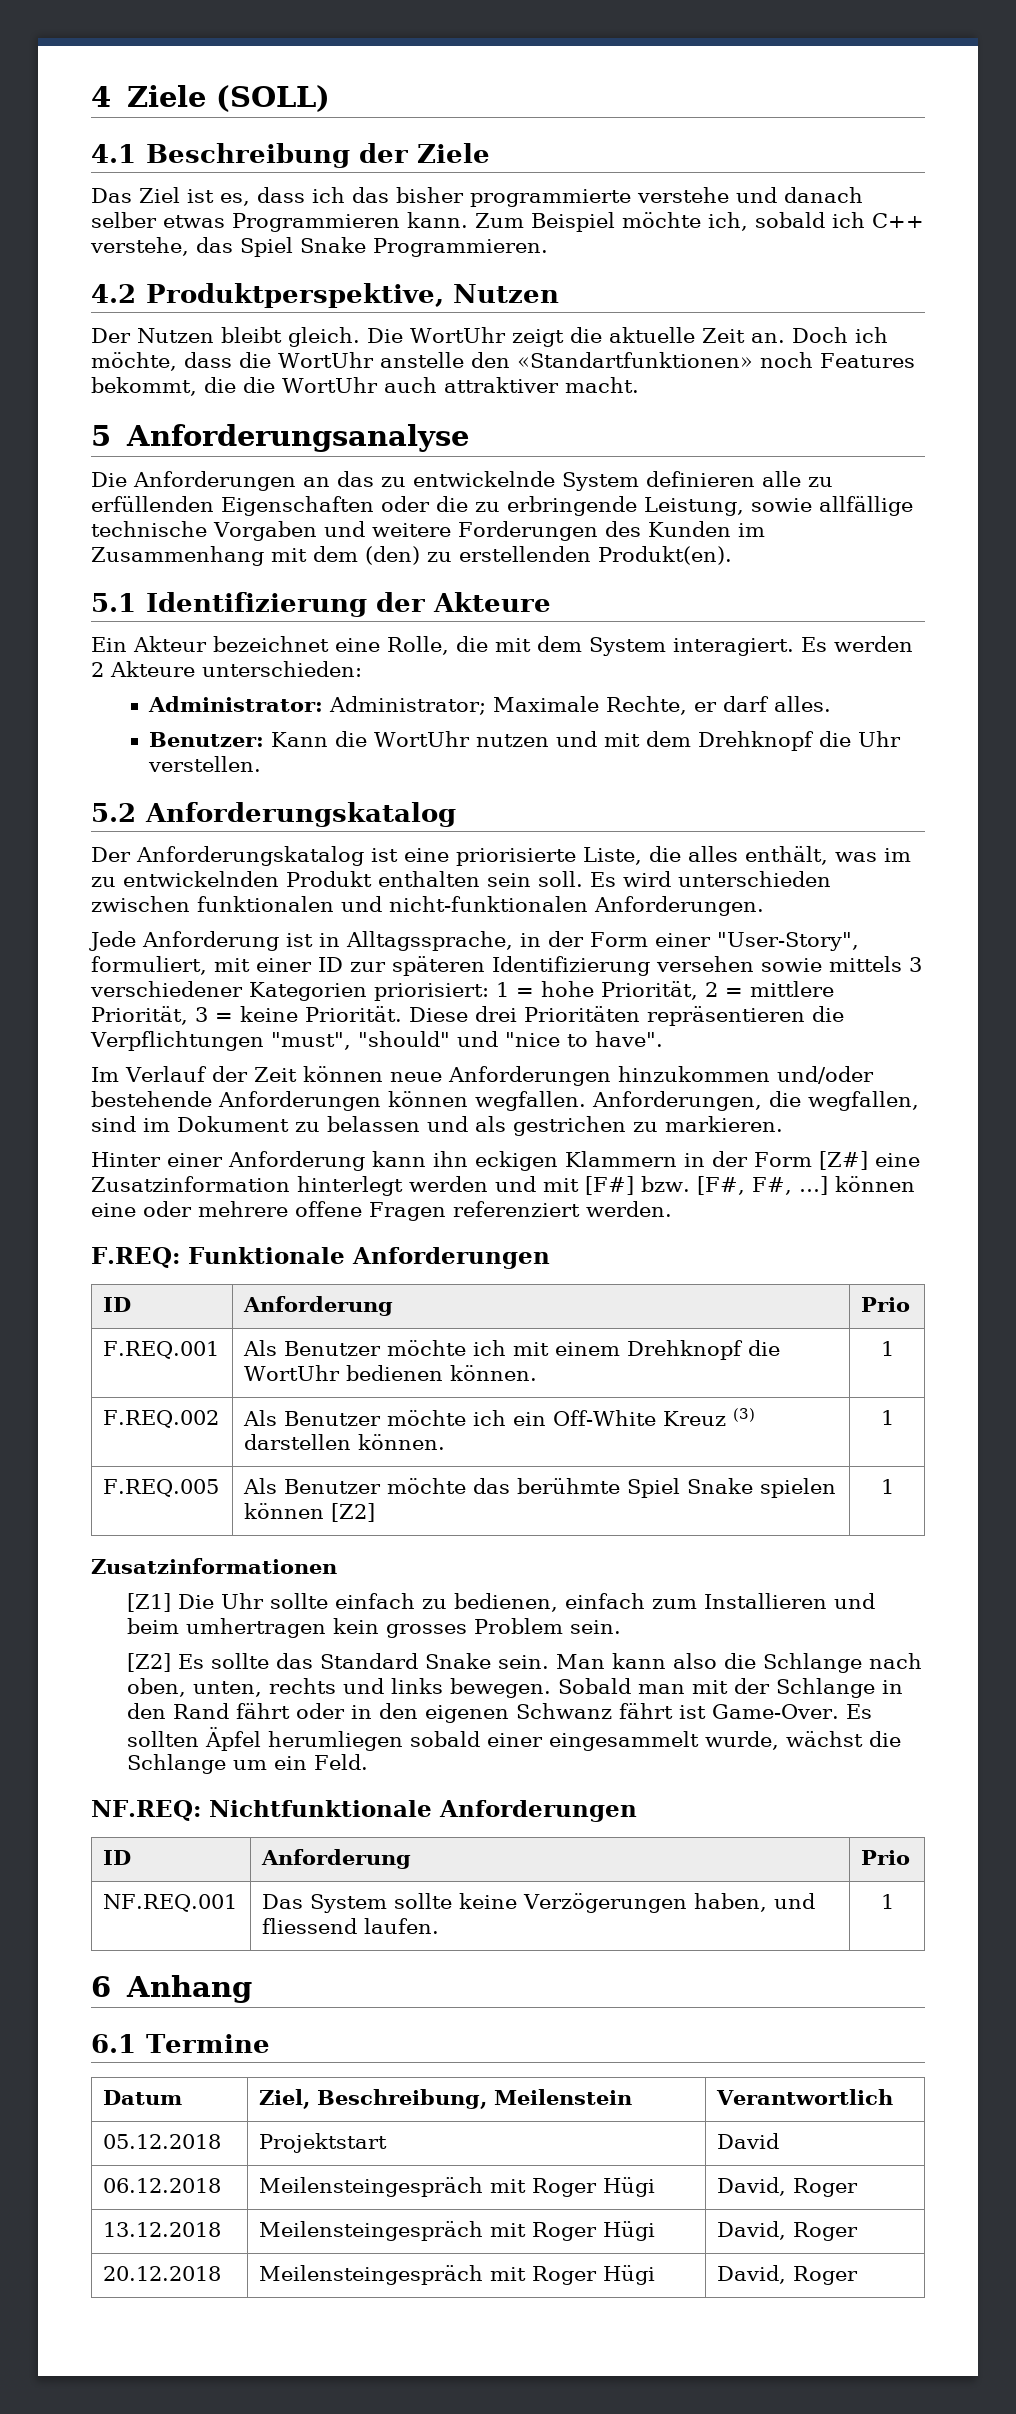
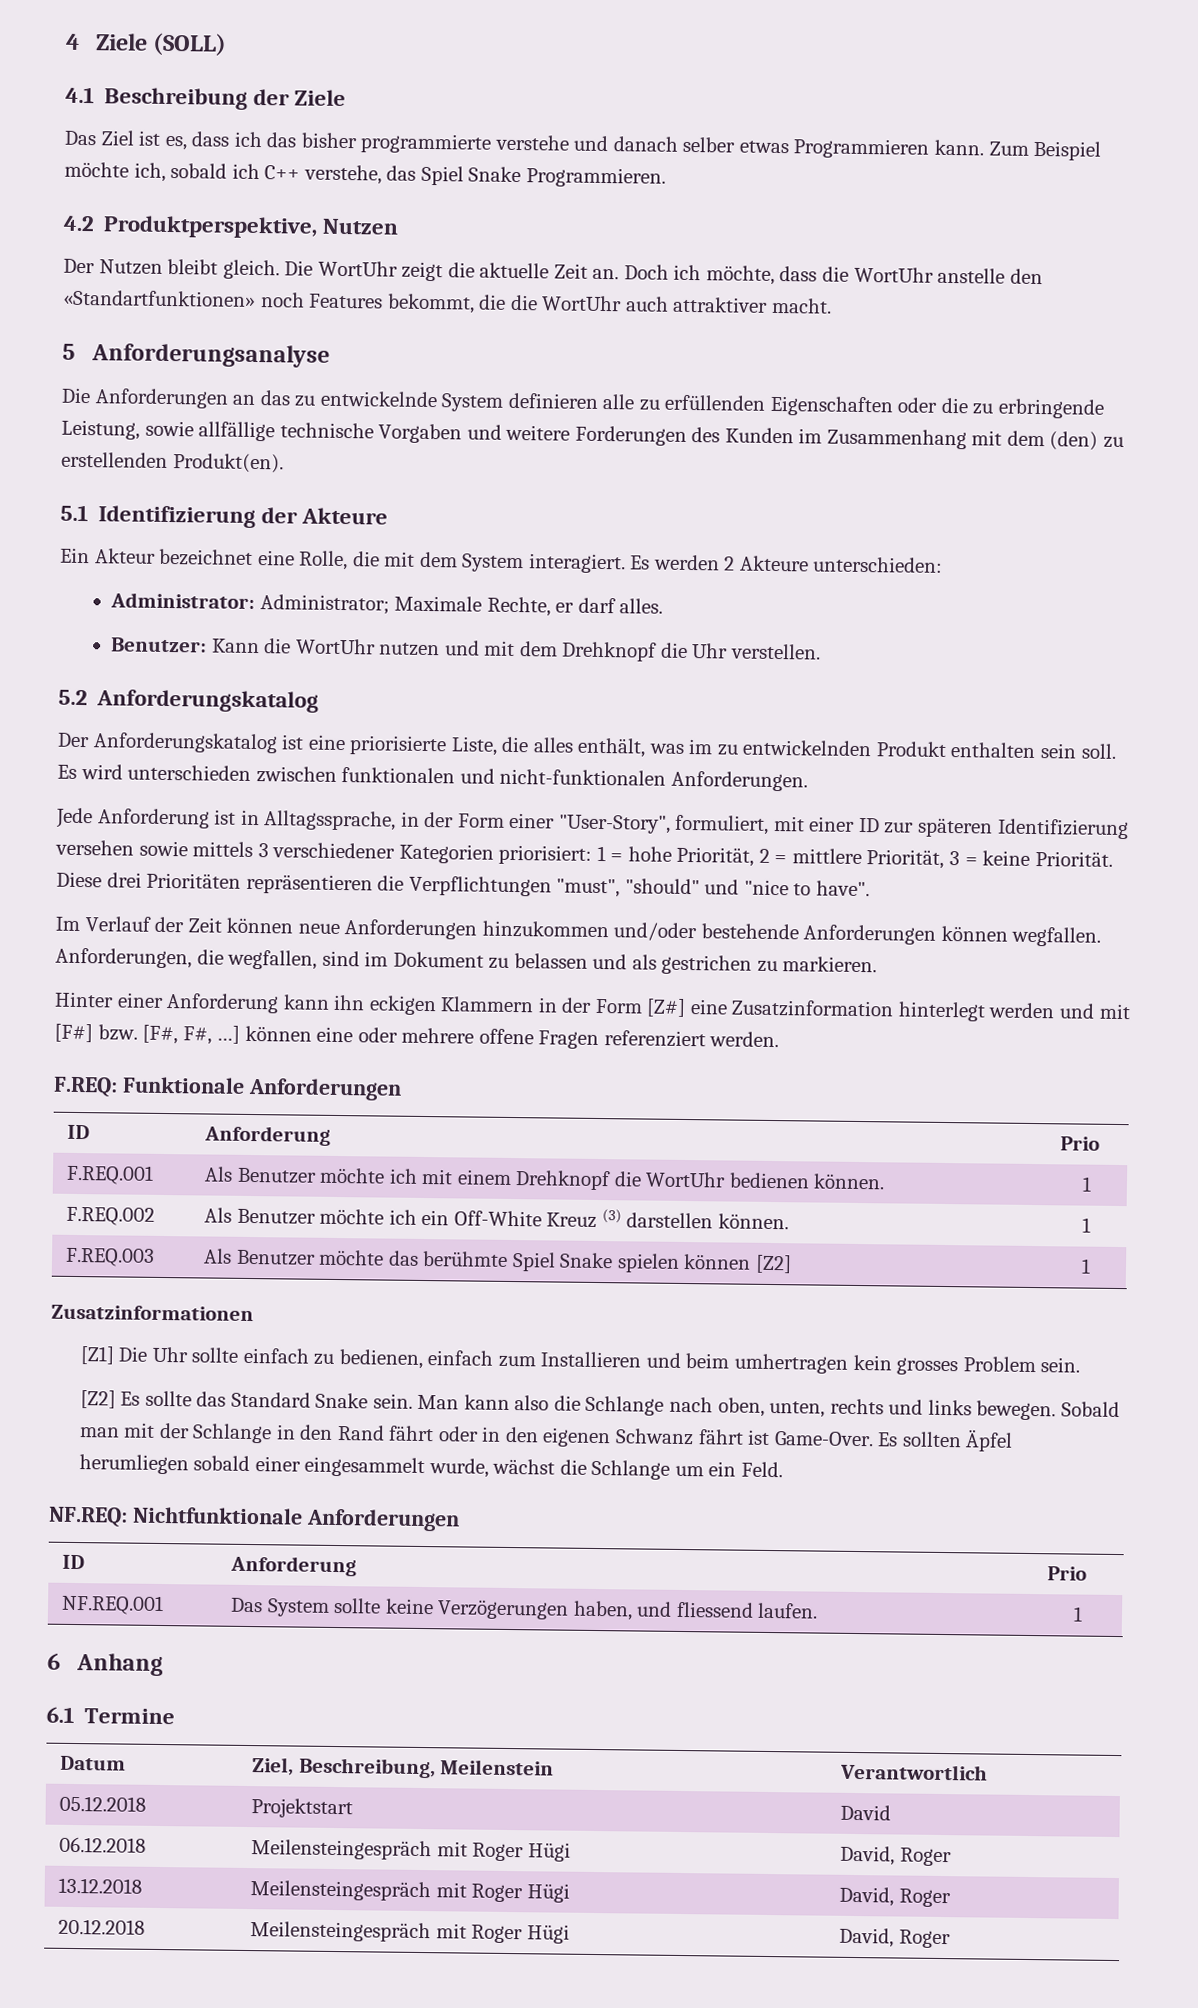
[103,1479,220,1497] F.REQ.005 -> [65,1247,156,1267] F.REQ.003

